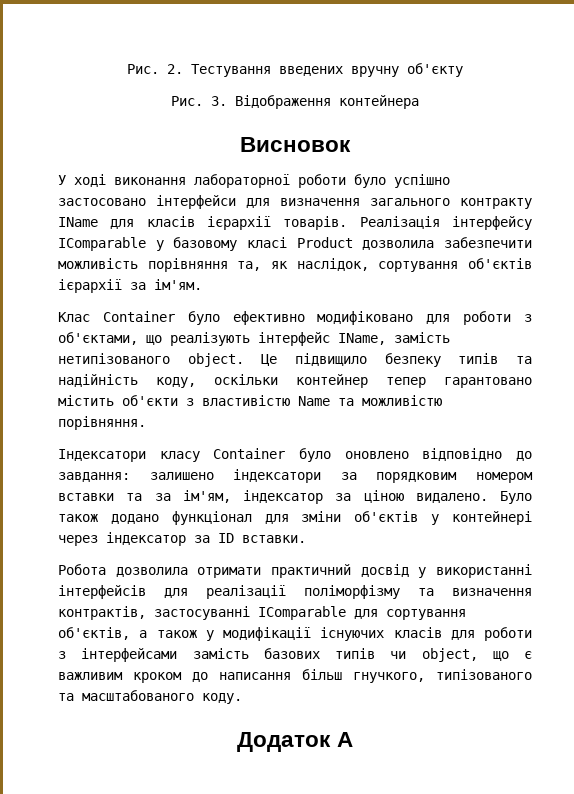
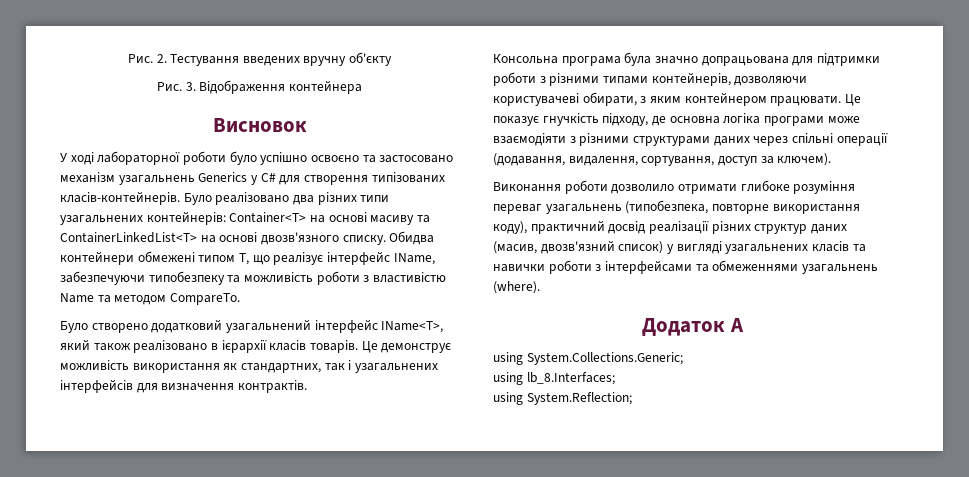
[114,177,186,185] виконання -> (94, 158) none
[58,195,532,209] [58,216,532,230] [58,237,532,251] [58,258,532,272] [58,279,202,293] [58,311,532,325] [58,332,450,346] [58,353,532,367] [58,374,532,388] [58,395,442,406] [58,416,146,430] [58,448,532,462] [58,469,533,483] [58,490,532,504] [58,511,532,525] [58,532,306,546] [58,564,532,578] [58,585,532,599] [58,606,466,620] [58,627,532,641] [58,648,532,662] [58,669,532,683] [58,690,242,704] [237,732,353,752] застосовано інтерфейси для визначення загального контракту IName для класів ієрархії товарів. Реалізація інтерфейсу IComparable у базовому класі Product дозволила забезпечити можливість порівняння та, як наслідок, сортування об'єктів ієрархії за ім'ям. // Клас Container було ефективно модифіковано для роботи з об'єктами, що реалізують інтерфейс IName, замість нетипізованого object. Це підвищило безпеку типів та надійність коду, оскільки контейнер тепер гарантовано містить об'єкти з властивістю Name та можливістю порівняння. // Індексатори класу Container було оновлено відповідно до завдання: залишено індексатори за порядковим номером вставки та за ім'ям, індексатор за ціною видалено. Було також додано функціонал для зміни об'єктів у контейнері через індексатор за ID вставки. // Робота дозволила отримати практичний досвід у використанні інтерфейсів для реалізації поліморфізму та визначення контрактів, застосуванні IComparable для сортування об'єктів, а також у модифікації існуючих класів для роботи з інтерфейсами замість базових типів чи object, що є важливим кроком до написання більш гнучкого, типізованого та масштабованого коду. // Додаток А -> [310,155,454,163] [60,172,445,185] [60,191,390,205] [60,211,430,225] [60,231,435,245] [60,251,435,265] [60,271,446,285] [60,293,240,305] [60,319,444,333] [60,339,452,353] [60,360,438,373] [60,379,307,393] [493,52,880,66] [493,72,808,86] [493,92,861,106] [493,113,860,126] [493,133,888,146] [493,153,832,166] [493,180,856,194] [493,200,860,214] [493,220,847,234] [493,240,866,254] [493,260,878,274] [493,281,540,294] [642,318,744,336] [493,352,683,365] [493,372,615,385] [493,392,632,405] освоєно та застосовано механізм узагальнень Generics у C# для створення типізованих класів-контейнерів. Було реалізовано два різних типи узагальнених контейнерів: Container<T> на основі масиву та ContainerLinkedList<T> на основі двозв'язного списку. Обидва контейнери обмежені типом T, що реалізує інтерфейс IName, забезпечуючи типобезпеку та можливість роботи з властивістю Name та методом CompareTo. // Було створено додатковий узагальнений інтерфейс IName<T>, який також реалізовано в ієрархії класів товарів. Це демонструє можливість використання як стандартних, так і узагальнених інтерфейсів для визначення контрактів. // Консольна програма була значно допрацьована для підтримки роботи з різними типами контейнерів, дозволяючи користувачеві обирати, з яким контейнером працювати. Це показує гнучкість підходу, де основна логіка програми може взаємодіяти з різними структурами даних через спільні операції (додавання, видалення, сортування, доступ за ключем). // Виконання роботи дозволило отримати глибоке розуміння переваг узагальнень (типобезпека, повторне використання коду), практичний досвід реалізації різних структур даних (масив, двозв'язний список) у вигляді узагальнених класів та навички роботи з інтерфейсами та обмеженнями узагальнень (where). // Додаток А // using System.Collections.Generic; // using lb_8.Interfaces; // using System.Reflection;

